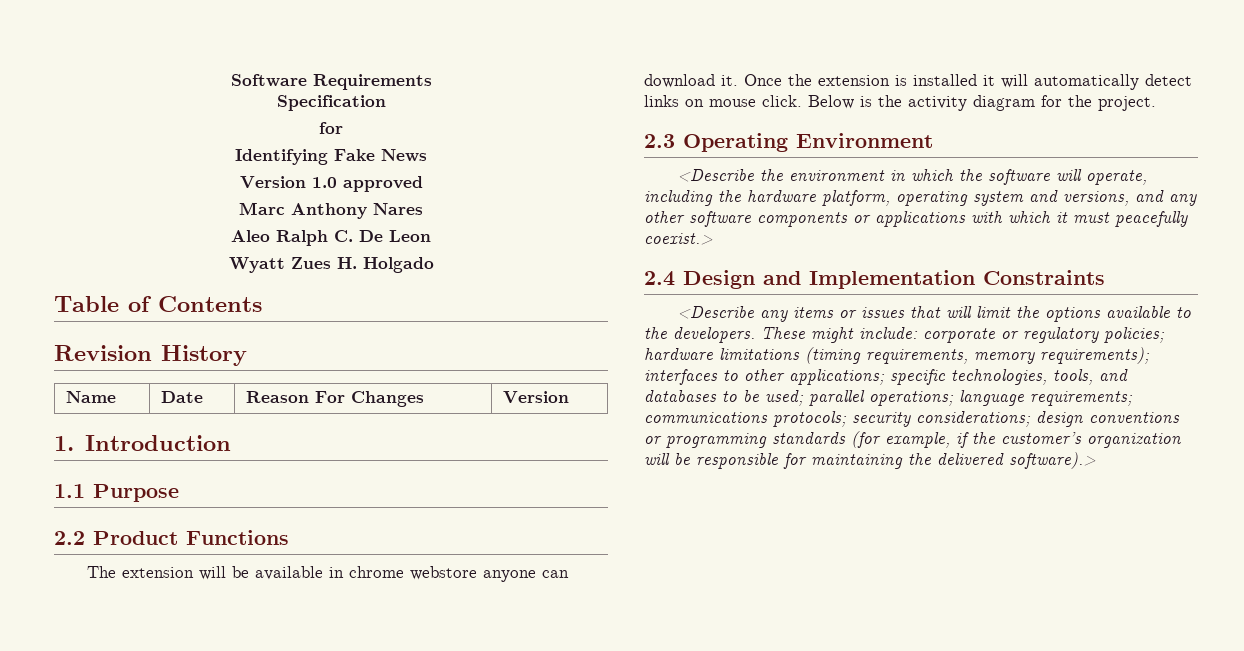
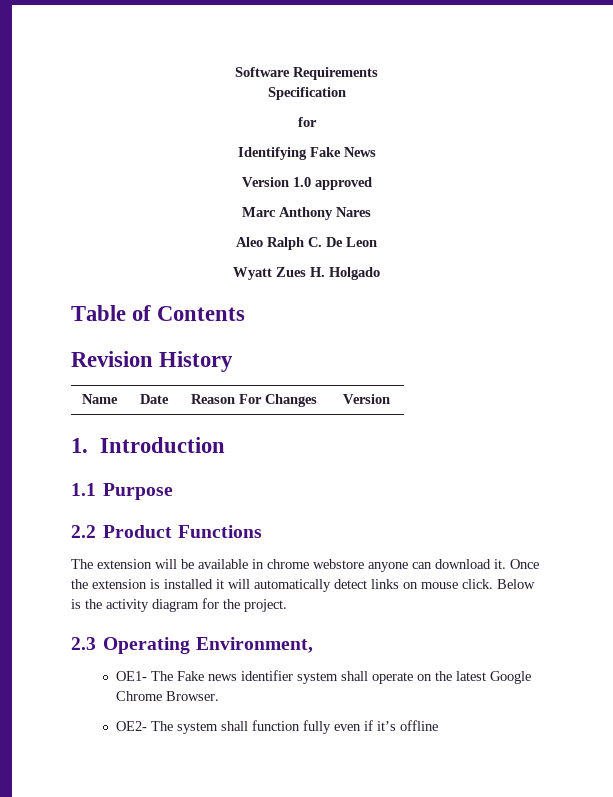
[796,133,934,148] [677,169,1148,185] [644,190,1197,206] [644,211,1188,227] [644,233,713,245] [644,270,1106,289] [677,306,1192,322] [644,327,1165,343] [644,347,1150,364] [644,369,1128,385] [644,390,1133,406] [644,411,1180,427] [644,431,1181,448] [644,452,1096,469] Environment // <Describe the environment in which the software will operate, including the hardware platform, operating system and versions, and any other software components or applications with which it must peacefully coexist.> // 2.4 Design and Implementation Constraints // <Describe any items or issues that will limit the options available to the developers. These might include: corporate or regulatory policies; hardware limitations (timing requirements, memory requirements); interfaces to other applications; specific technologies, tools, and databases to be used; parallel operations; language requirements; communications protocols; security considerations; design conventions or programming standards (for example, if the customer’s organization will be responsible for maintaining the delivered software).> -> [195,637,313,653] [115,670,531,684] [115,691,219,701] [115,720,438,734] Environment, // OE1- The Fake news identifier system shall operate on the latest Google Chrome Browser. // OE2- The system shall function fully even if it’s offline

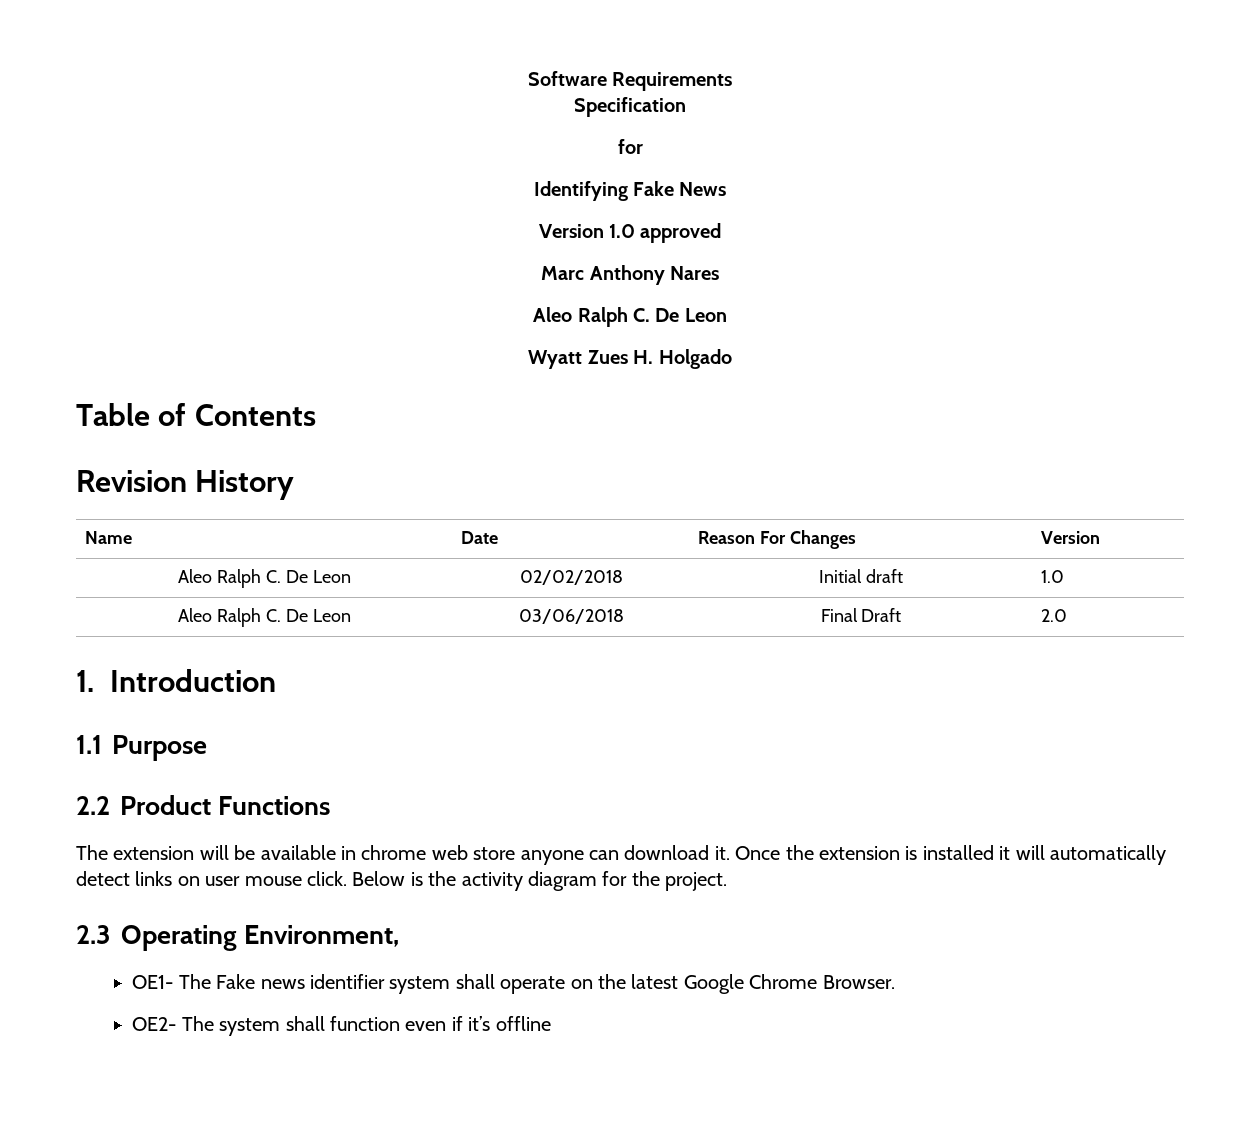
(391, 399) none -> [178,569,351,588] [519,570,623,585] [819,569,903,583] [1041,570,1065,583] [178,608,351,627] [518,609,624,624] [820,608,902,622] [1041,609,1068,622] // Aleo Ralph C. De Leon | 02/02/2018 | Initial draft | 1.0 // Aleo Ralph C. De Leon | 03/06/2018 | Final Draft | 2.0
[313,559,364,569] webstore -> [431,845,516,860] web store
(418, 585) none -> [205,876,241,886] user
[302,720,331,734] fully -> (400, 1023) none

